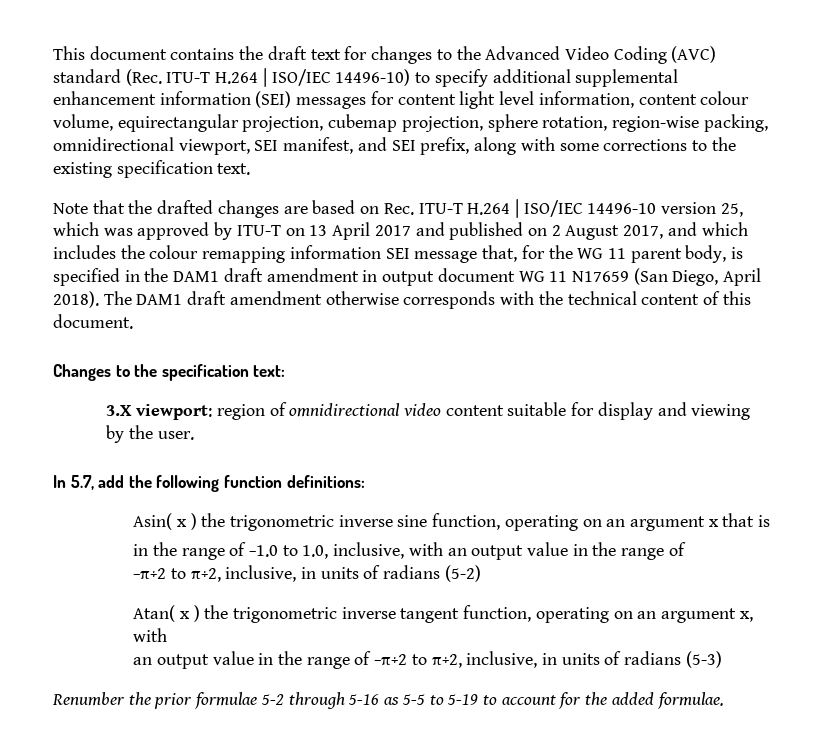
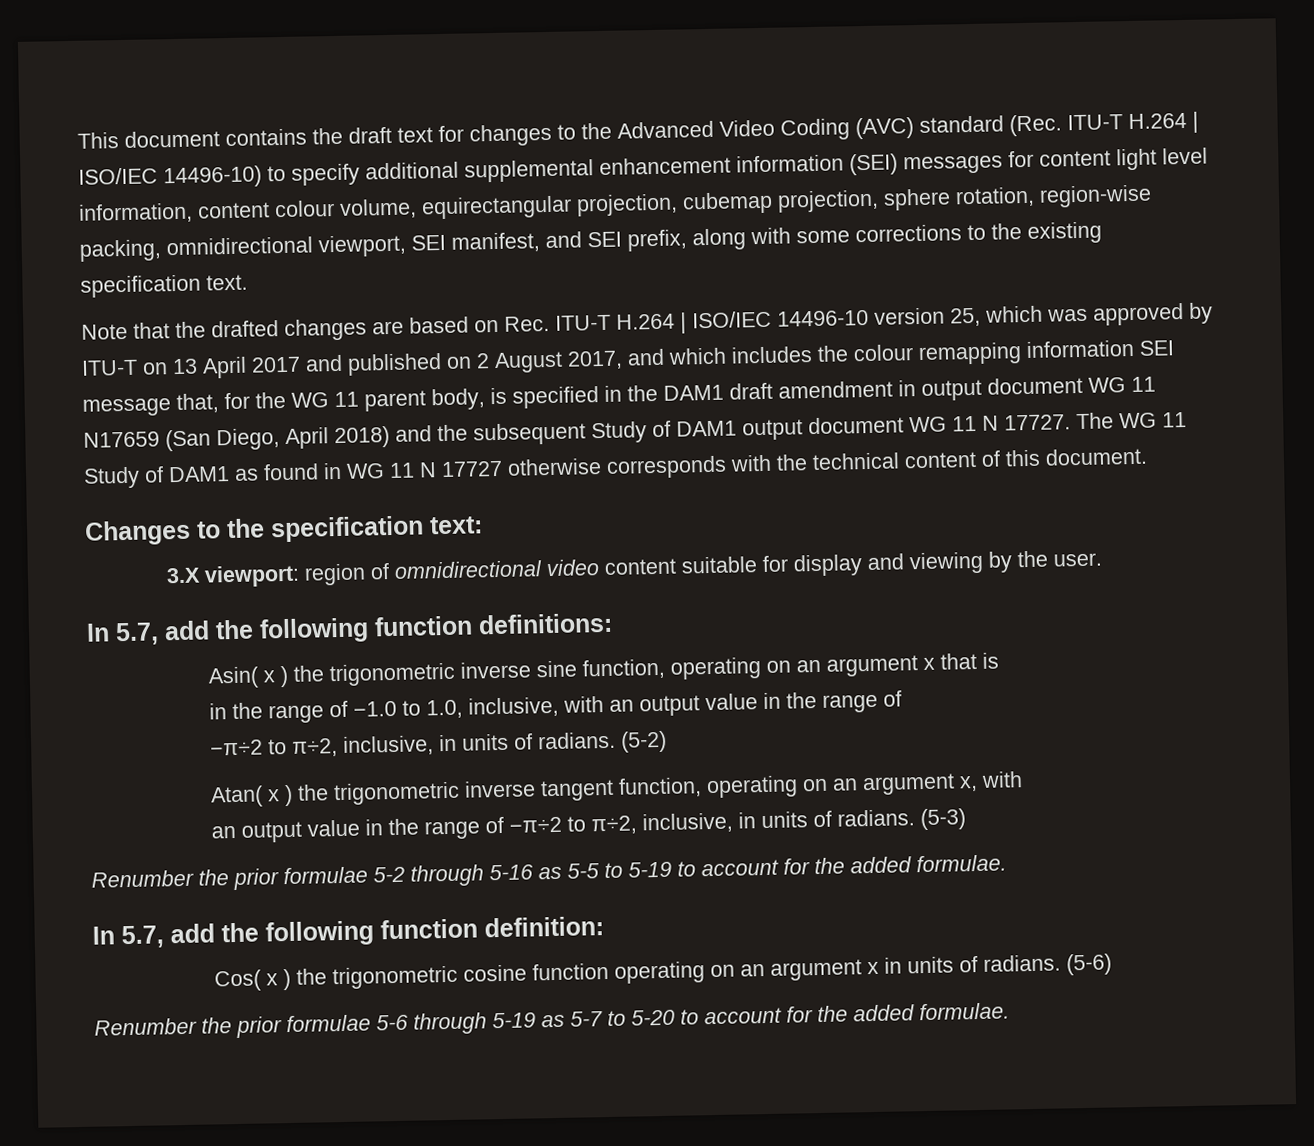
[53,291,322,308] 2018). The DAM1 draft amendment -> [334,411,1187,449] [83,460,503,489] 2018) and the subsequent Study of DAM1 output document WG 11 N 17727. The WG 11 Study of DAM1 as found in WG 11 N 17727
[383,565,441,579] radians -> [536,731,616,750] radians.
[624,651,682,665] radians -> [836,809,915,827] radians.
(724, 700) none -> [92,916,604,949] [213,953,1112,992] [94,1002,1010,1039] // In 5.7, add the following function definition: // Cos( x ) the trigonometric cosine function operating on an argument x in units of radians. (5-6) // Renumber the prior formulae 5-6 through 5-19 as 5-7 to 5-20 to account for the added formulae.

